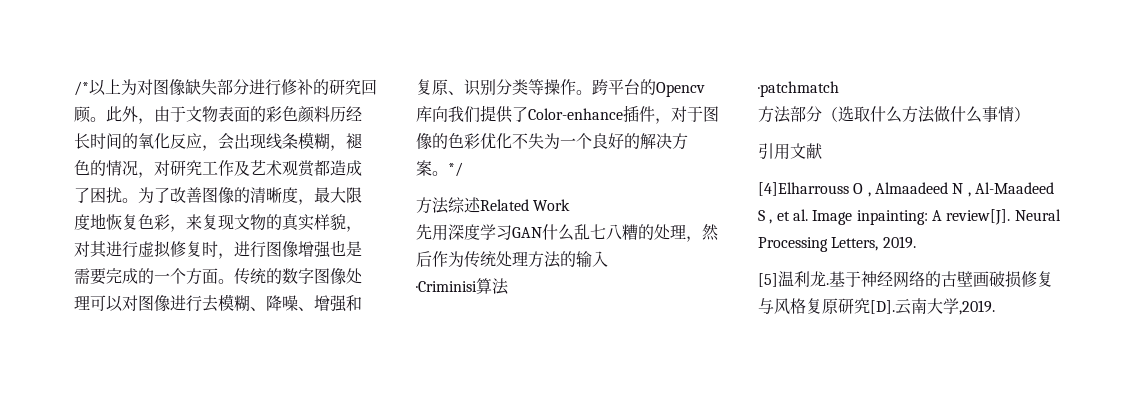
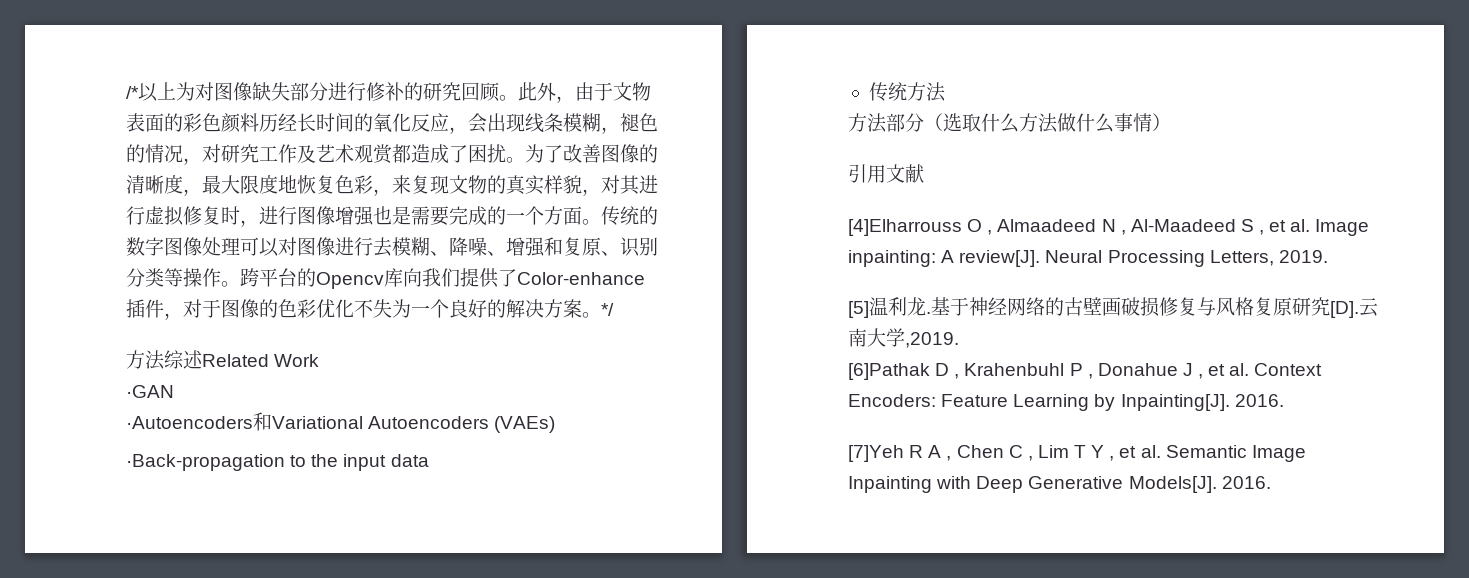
[416,224,719,242] [416,251,608,268] [416,278,509,295] [758,81,839,97] 先用深度学习GAN什么乱七八糟的处理，然后作为传统处理方法的输入 // ·Criminisi算法 // ·patchmatch -> [126,385,174,398] [126,412,556,433] [126,454,429,471] [868,82,946,102] ·GAN // ·Autoencoders和Variational Autoencoders (VAEs) // ·Back-propagation to the input data // 传统方法
(995, 307) none -> [848,363,1323,380] [848,394,1284,411] [848,445,1306,462] [848,476,1271,493] // [6]Pathak D , Krahenbuhl P , Donahue J , et al. Context Encoders: Feature Learning by Inpainting[J]. 2016. // [7]Yeh R A , Chen C , Lim T Y , et al. Semantic Image Inpainting with Deep Generative Models[J]. 2016.

